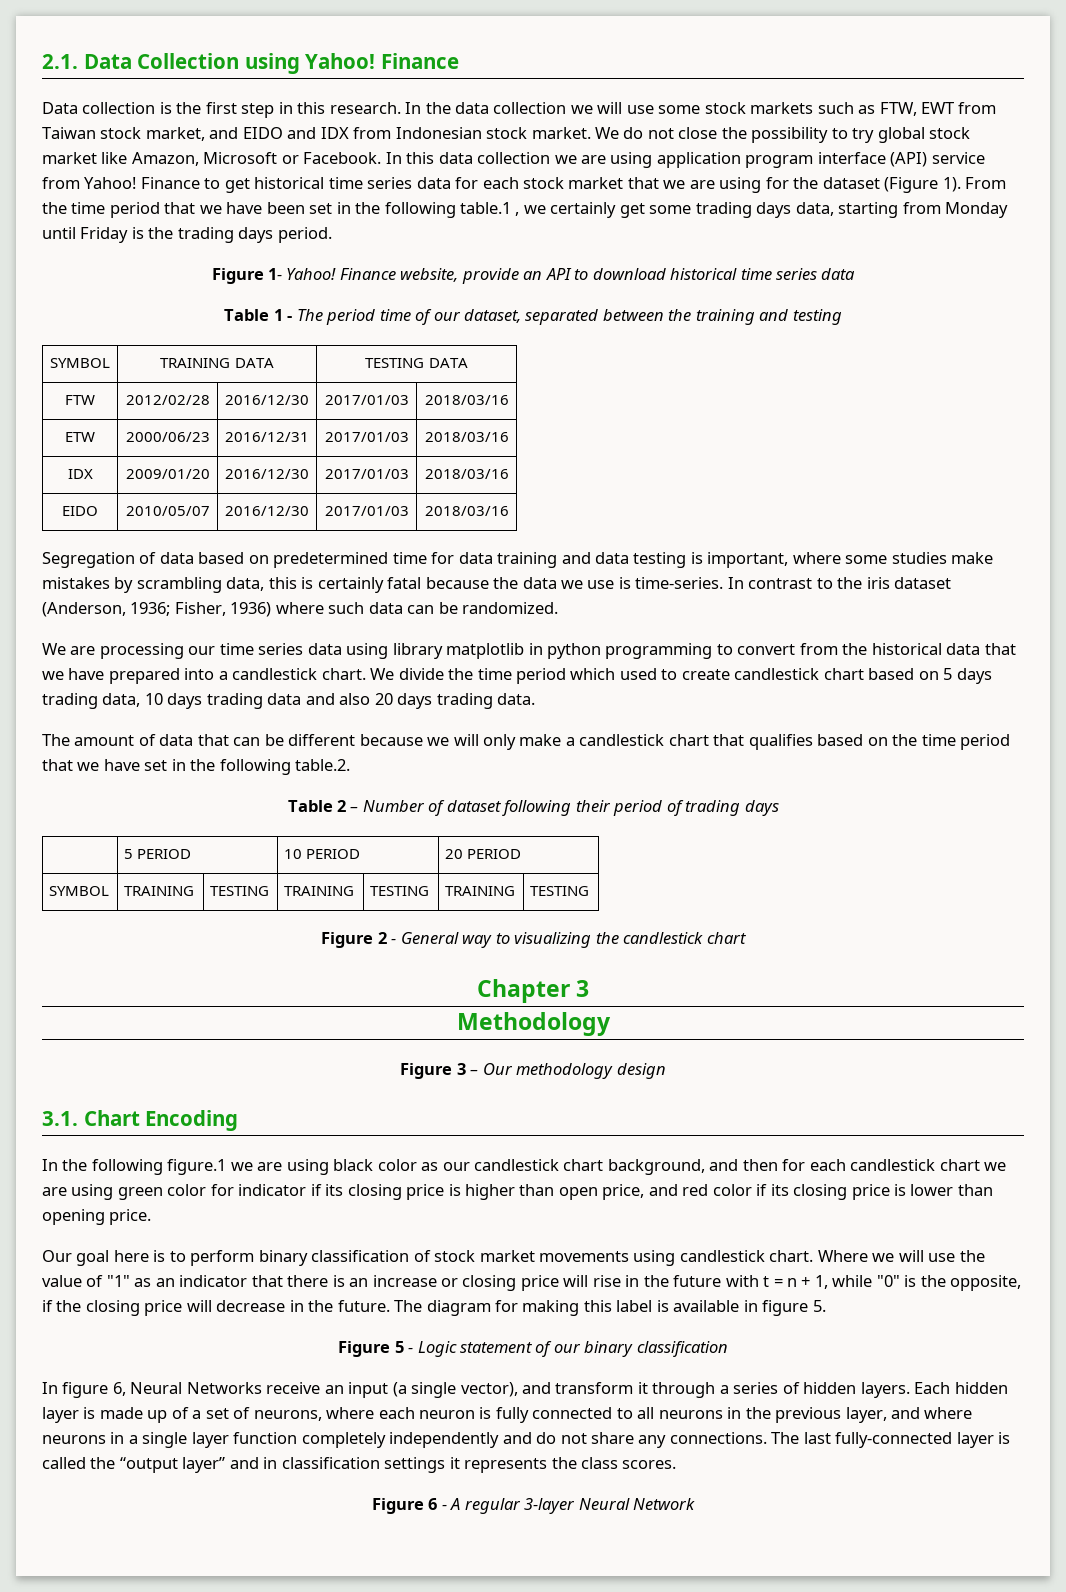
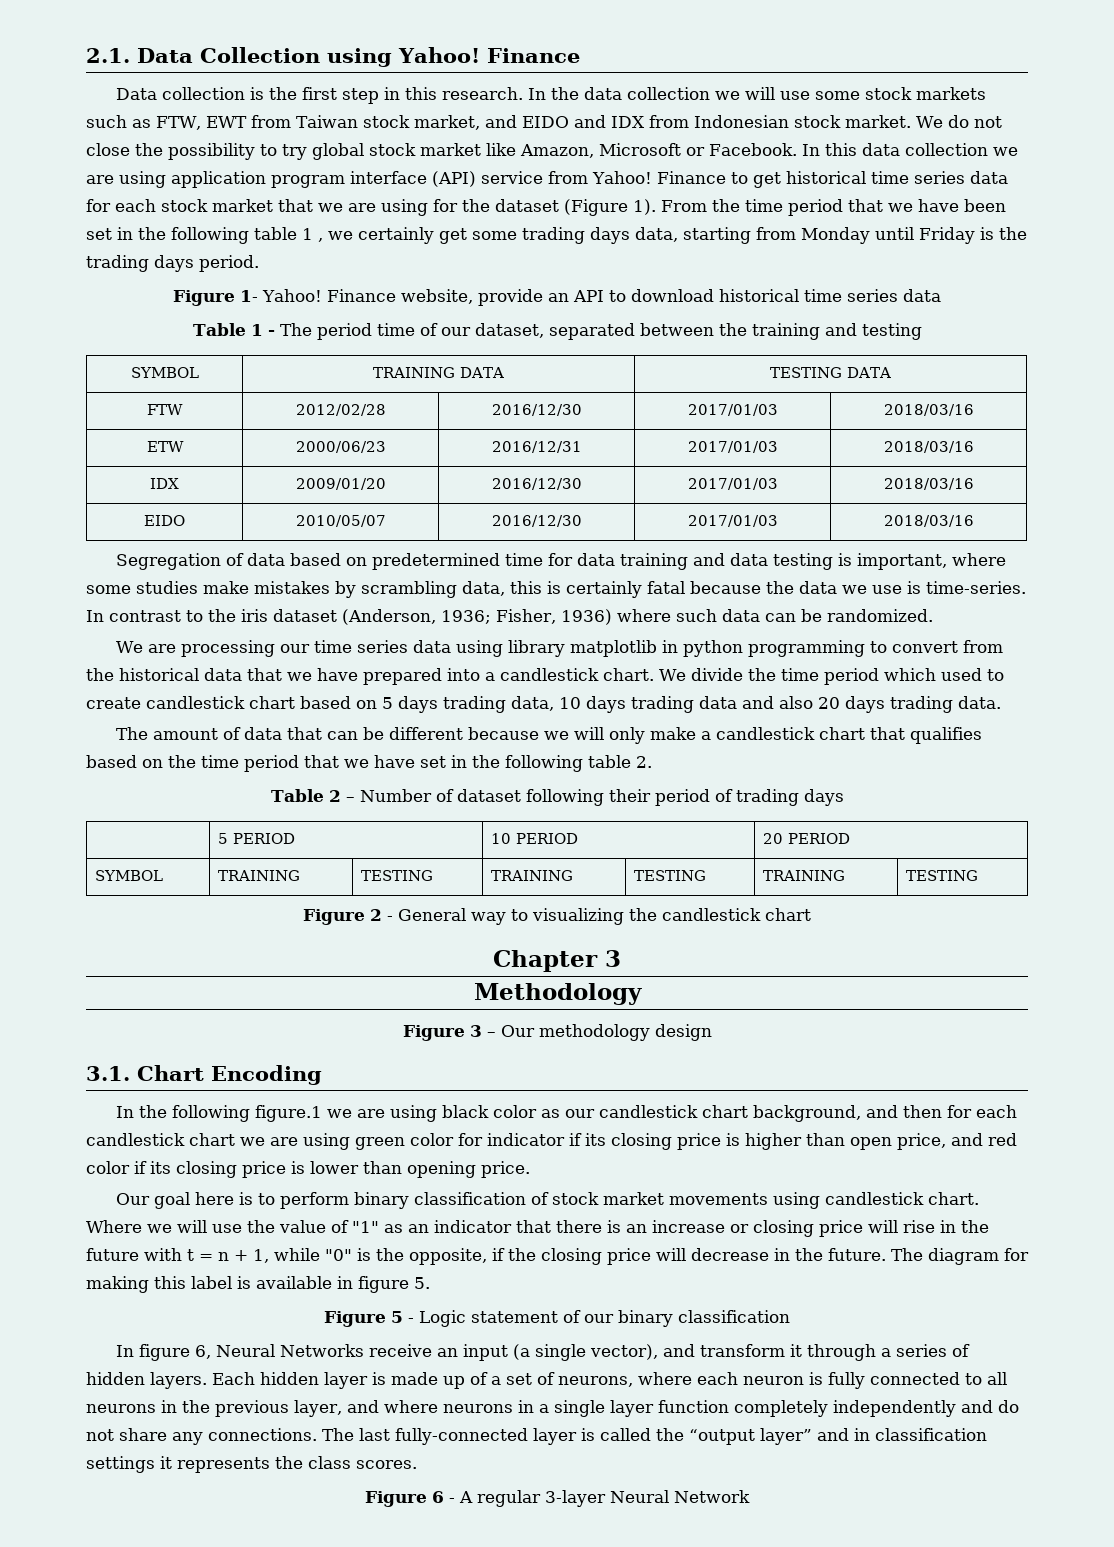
[460,202,512,214] table.1 -> [254,227,313,240] table 1
[295,759,351,771] table.2. -> [588,755,652,768] table 2.

